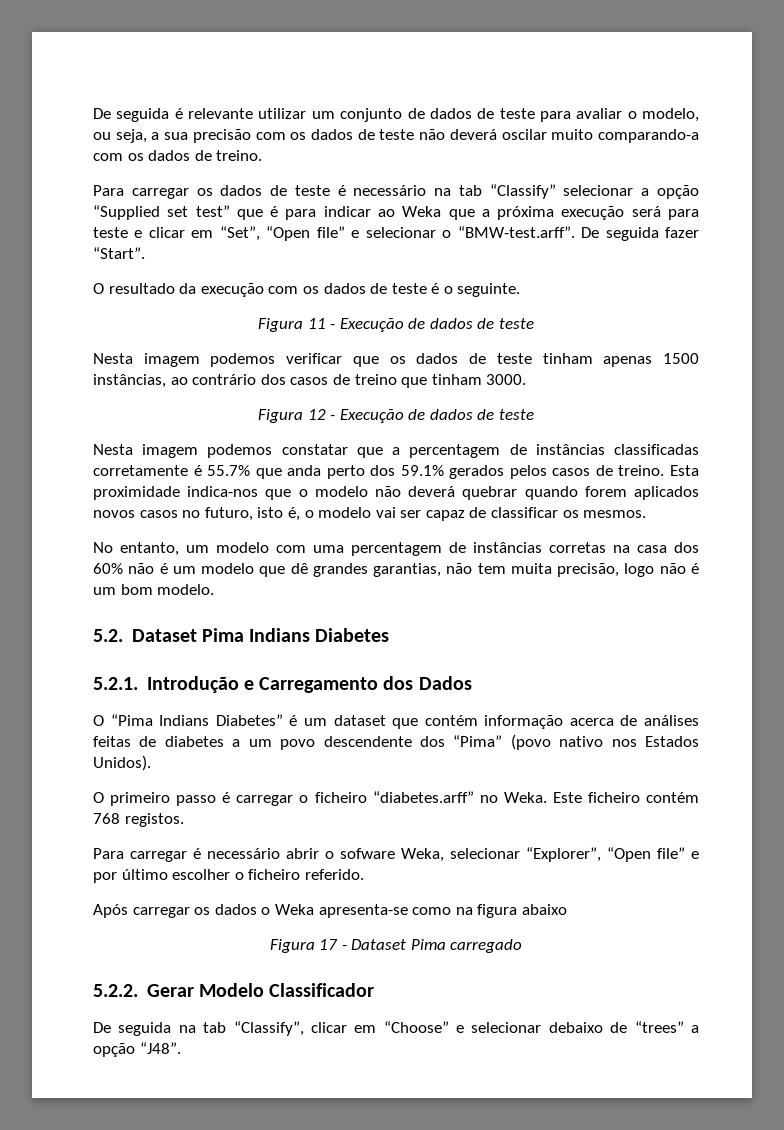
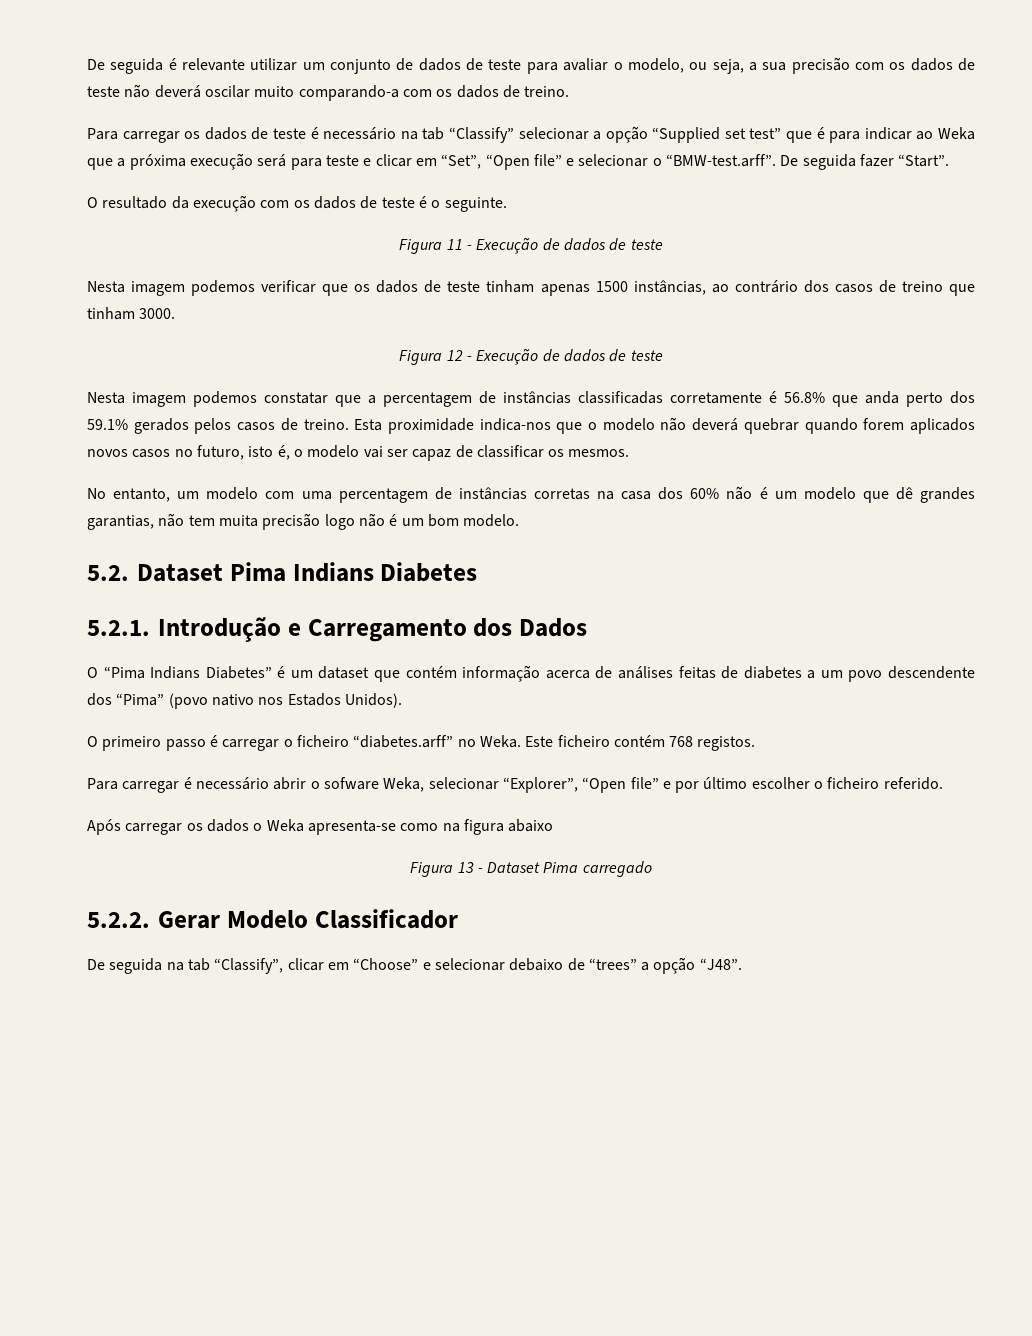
[207,465,251,476] 55.7% -> [784,392,825,403] 56.8%
[557,563,620,577] precisão, -> [262,513,321,530] precisão
[319,939,339,950] 17 -> [457,862,474,873] 13

